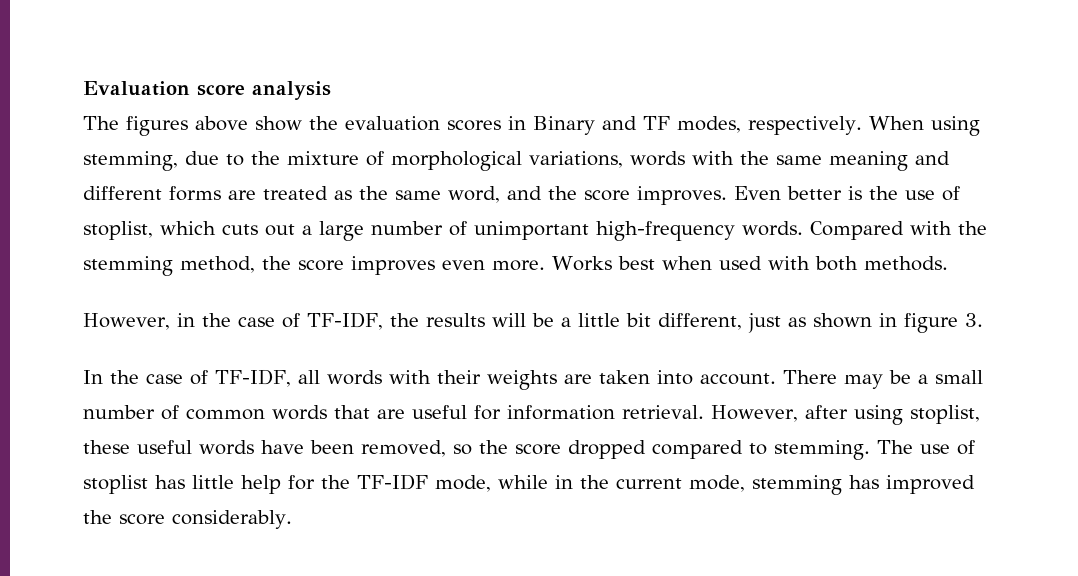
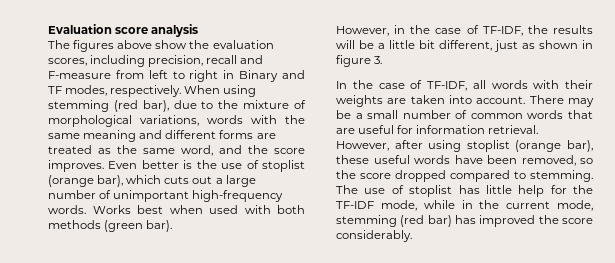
[447,120,501,131] scores -> [48,55,264,67] [48,70,219,82] scores, including precision, recall and F-measure from left to right
[83,151,178,171] stemming, -> [48,100,169,112] stemming (red bar),
[83,221,153,240] stoplist, -> [261,160,305,172] [48,175,124,187] stoplist (orange bar),
[810,221,987,240] [83,256,545,276] Compared with the stemming method, the score improves even more. -> (86, 209) none
[863,256,948,271] methods. -> [48,220,173,232] methods (green bar).
[909,405,980,424] stoplist, -> [466,140,593,152] stoplist (orange bar),
(842, 485) none -> [400,215,452,227] (red bar)

